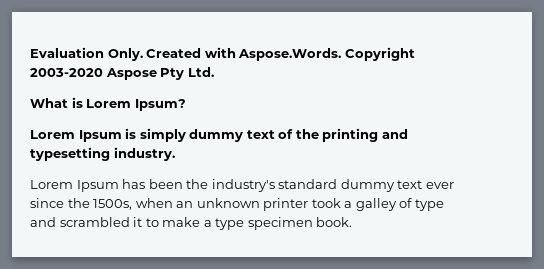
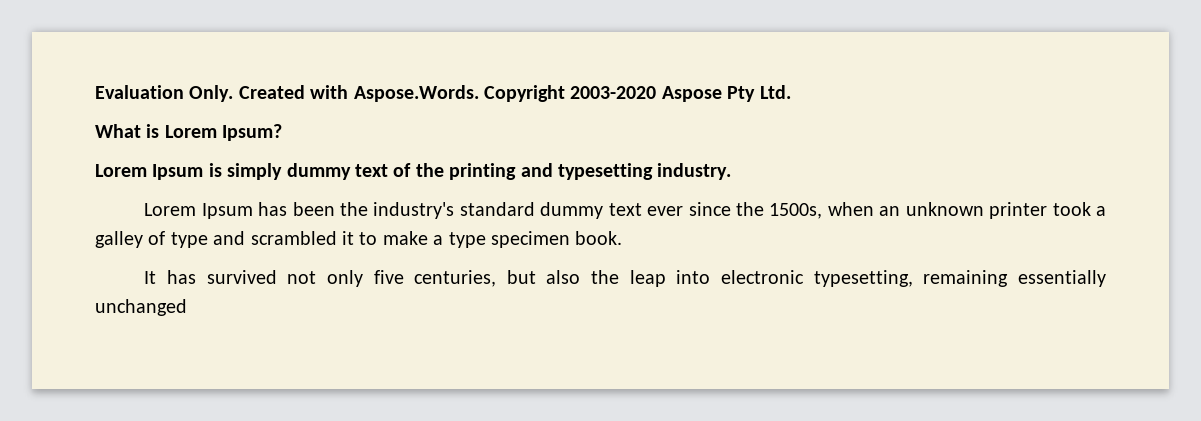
(353, 222) none -> [144,270,1106,287] [95,299,187,316] // It has survived not only five centuries, but also the leap into electronic typesetting, remaining essentially unchanged

